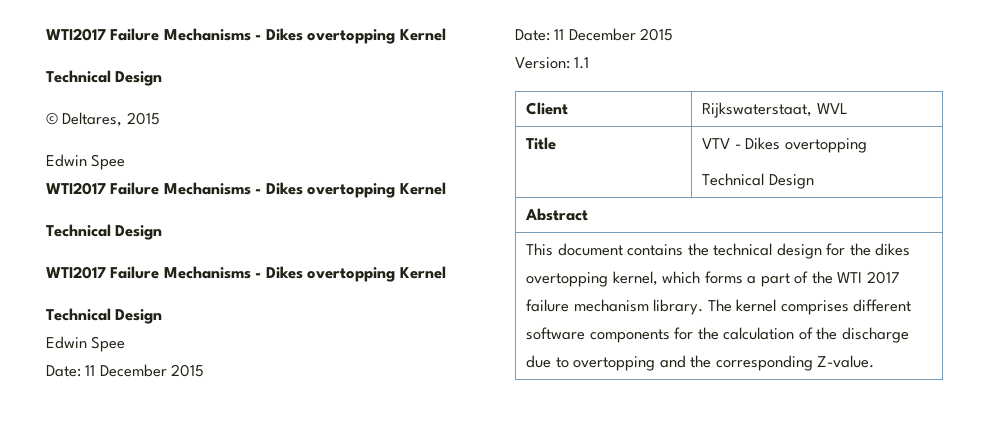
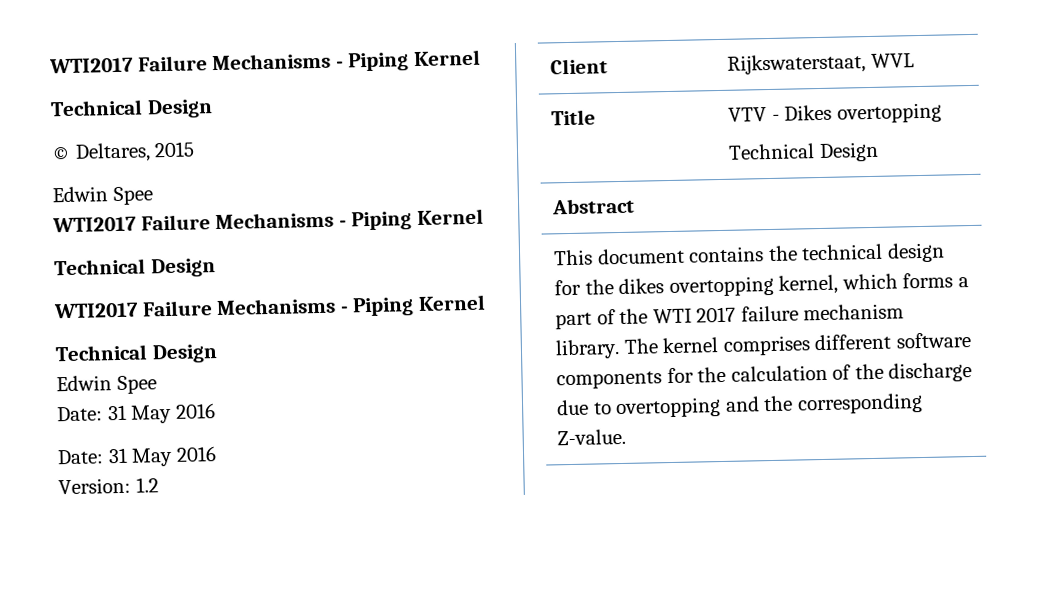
[46,28,396,44] WTI2017 Failure Mechanisms - Dikes overtopping -> [49,52,410,74] WTI2017 Failure Mechanisms - Piping
[265,182,396,198] Dikes overtopping -> [351,211,413,231] Piping
[265,266,396,282] Dikes overtopping -> [352,297,415,317] Piping
[85,364,205,377] [515,28,674,41] 11 December 2015 // Date: 11 December 2015 -> [106,403,216,424] [57,446,217,467] 31 May 2016 // Date: 31 May 2016
[574,57,590,69] 1.1 -> [135,477,159,493] 1.2

